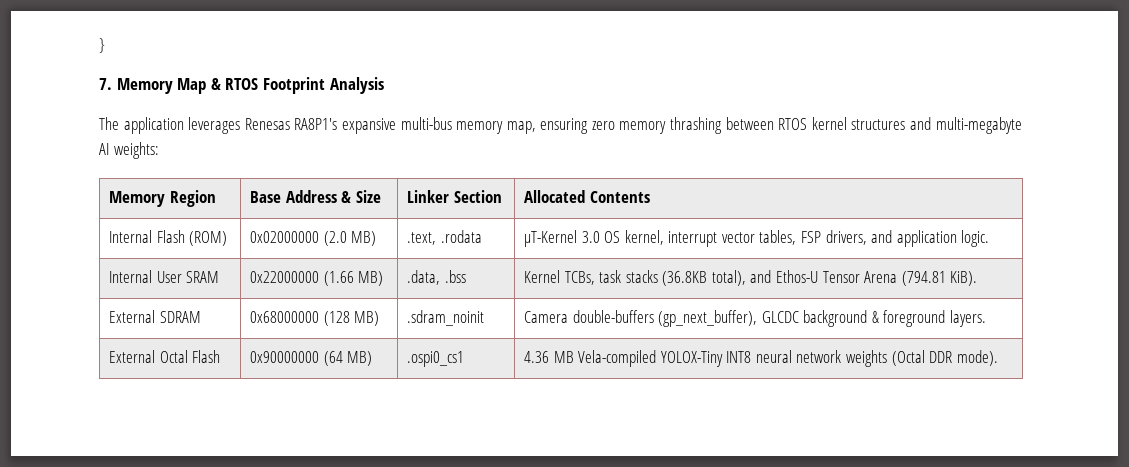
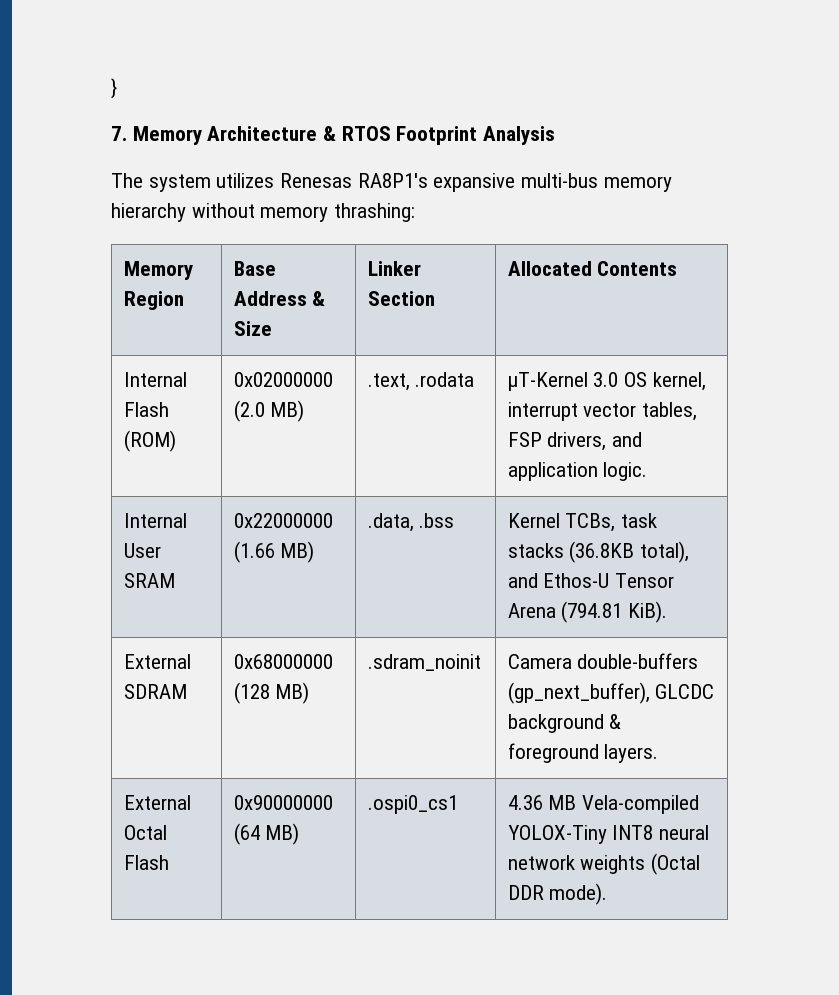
[177,78,207,94] Map -> [207,126,318,141] Architecture
[123,117,241,134] application leverages -> [148,173,275,192] system utilizes
[506,117,1022,134] [99,142,159,159] map, ensuring zero memory thrashing between RTOS kernel structures and multi-megabyte AI weights: -> [111,203,416,222] hierarchy without memory thrashing:

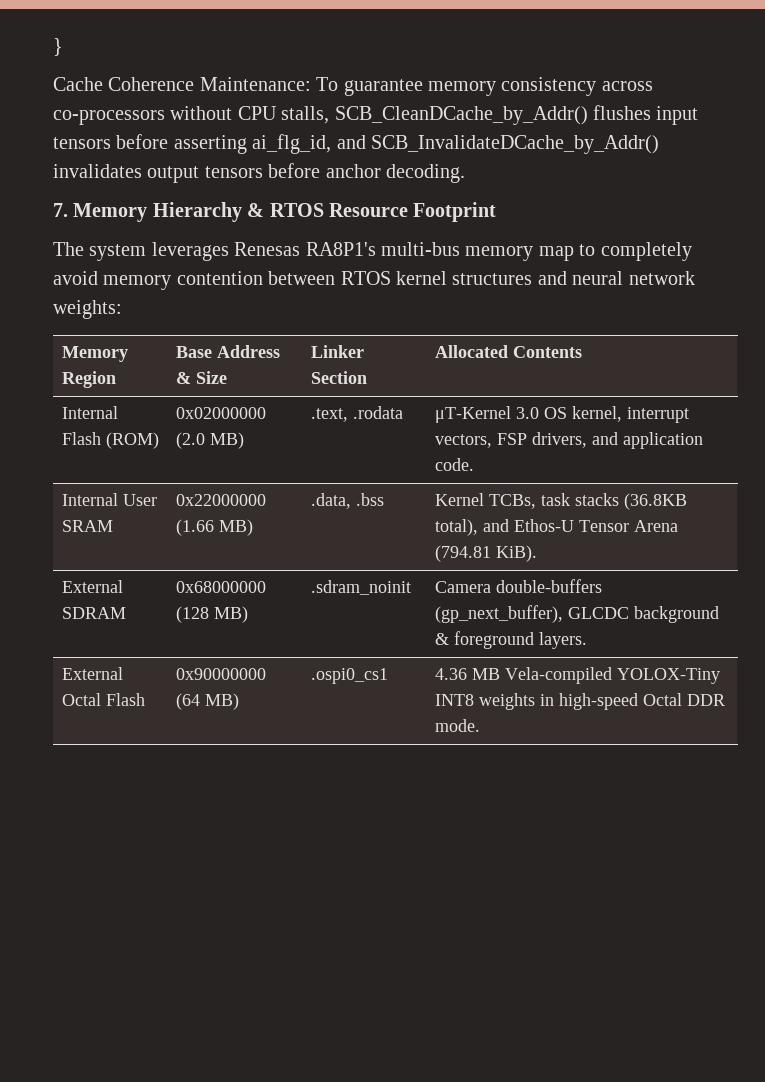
(117, 88) none -> [53,77,653,96] [53,105,699,125] [53,134,659,154] [53,163,465,183] // Cache Coherence Maintenance: To guarantee memory consistency across co-processors without CPU stalls, SCB_CleanDCache_by_Addr() flushes input tensors before asserting ai_flg_id, and SCB_InvalidateDCache_by_Addr() invalidates output tensors before anchor decoding.
[207,126,318,141] Architecture -> [152,202,242,222] Hierarchy
(391, 133) none -> [329,203,408,217] Resource
[483,126,556,145] Analysis -> (497, 212) none
[216,173,275,188] utilizes -> [151,242,229,261] leverages
[433,173,516,192] expansive -> (376, 249) none
[111,203,416,222] hierarchy without memory thrashing: -> [538,242,692,261] [53,271,695,290] [53,300,122,319] map to completely avoid memory contention between RTOS kernel structures and neural network weights:
[583,402,698,421] vector tables, -> [434,434,492,448] vectors,
[603,462,648,481] logic. -> [434,458,474,471] code.
[659,825,710,840] [507,853,701,875] [507,883,608,905] neural network weights (Octal DDR mode). -> [478,693,725,710] [434,719,480,732] weights in high-speed Octal DDR mode.

